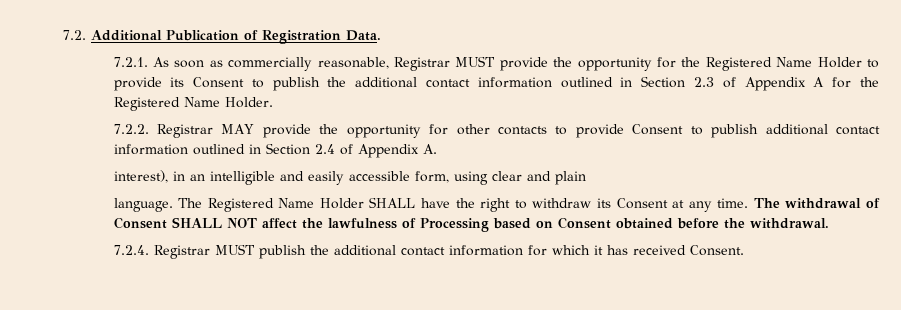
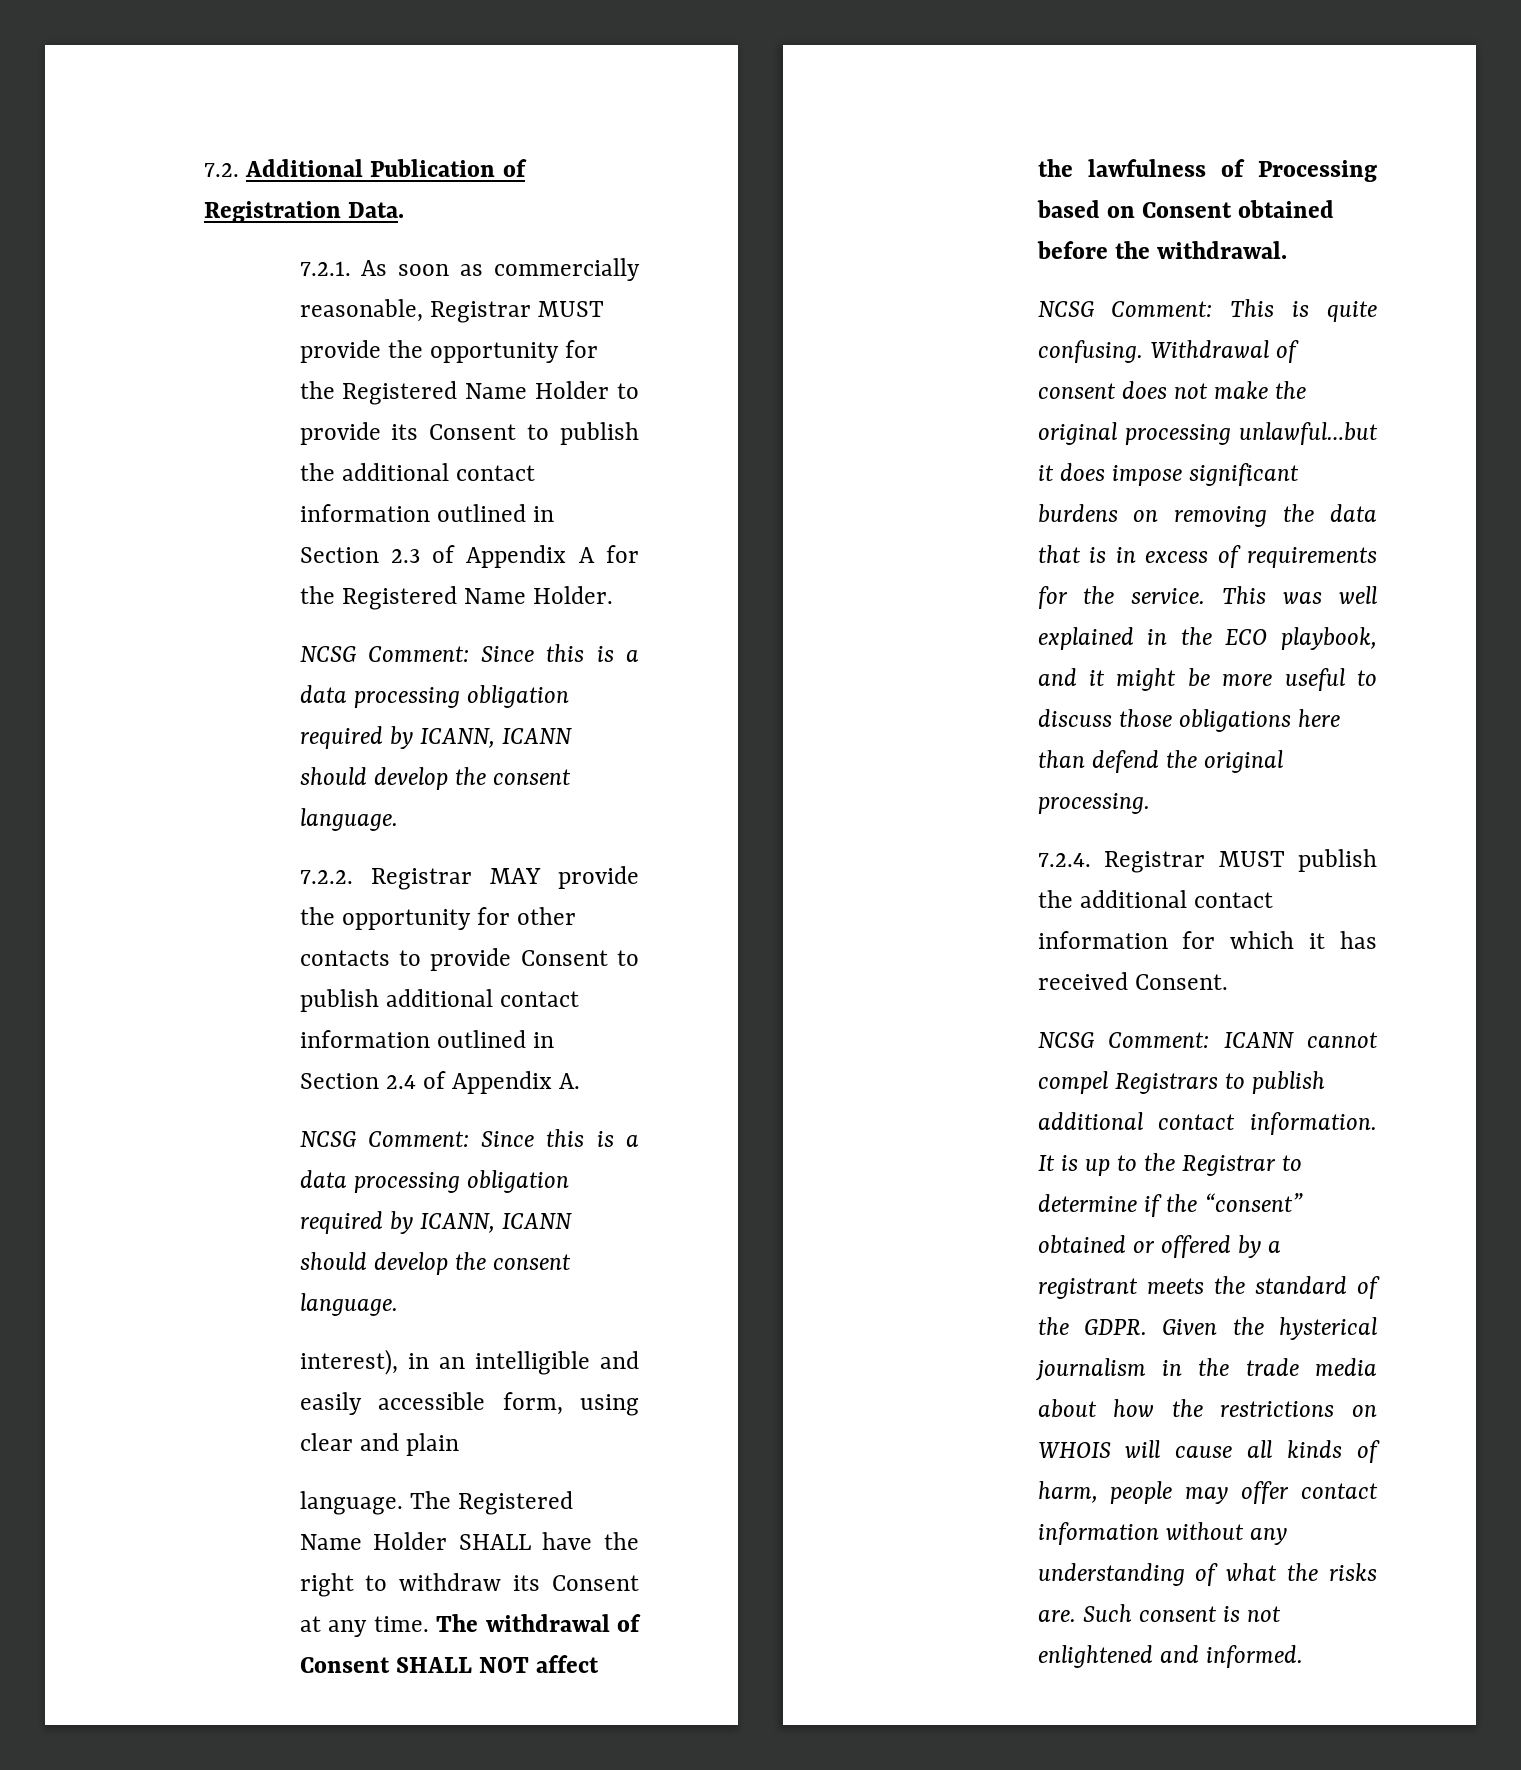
(273, 102) none -> [299,644,639,662] [299,685,569,708] [299,726,572,749] [299,767,571,790] [299,808,398,831] // NCSG Comment: Since this is a data processing obligation required by ICANN, ICANN should develop the consent language.
(437, 149) none -> [299,1129,639,1147] [299,1170,569,1193] [299,1211,572,1234] [299,1252,571,1275] [299,1293,398,1316] // NCSG Comment: Since this is a data processing obligation required by ICANN, ICANN should develop the consent language.
(829, 223) none -> [1037,299,1377,322] [1037,340,1299,363] [1037,381,1307,399] [1037,422,1378,445] [1037,463,1299,486] [1037,504,1377,527] [1037,545,1377,568] [1037,586,1377,609] [1037,627,1377,650] [1037,668,1377,691] [1037,709,1340,732] [1037,750,1283,773] [1037,793,1150,814] // NCSG Comment: This is quite confusing. Withdrawal of consent does not make the original processing unlawful…but it does impose significant burdens on removing the data that is in excess of requirements for the service. This was well explained in the ECO playbook, and it might be more useful to discuss those obligations here than defend the original processing.
(744, 250) none -> [1037,1032,1378,1048] [1037,1071,1325,1094] [1037,1112,1377,1135] [1037,1153,1303,1176] [1037,1193,1303,1217] [1037,1235,1282,1258] [1037,1276,1380,1299] [1037,1317,1377,1340] [1034,1358,1377,1381] [1037,1399,1377,1418] [1037,1440,1380,1463] [1037,1481,1378,1504] [1037,1522,1287,1545] [1037,1563,1377,1586] [1037,1604,1282,1622] [1037,1645,1303,1668] // NCSG Comment: ICANN cannot compel Registrars to publish additional contact information. It is up to the Registrar to determine if the “consent” obtained or offered by a registrant meets the standard of the GDPR. Given the hysterical journalism in the trade media about how the restrictions on WHOIS will cause all kinds of harm, people may offer contact information without any understanding of what the risks are. Such consent is not enlightened and informed.

